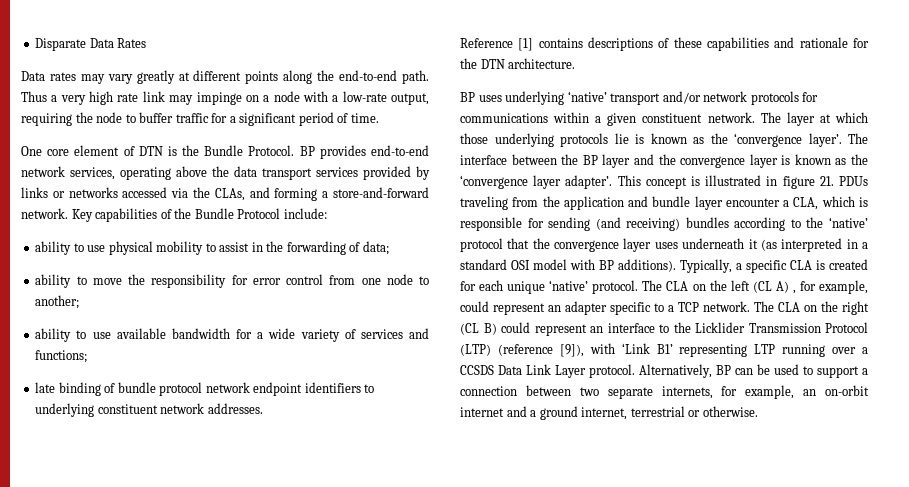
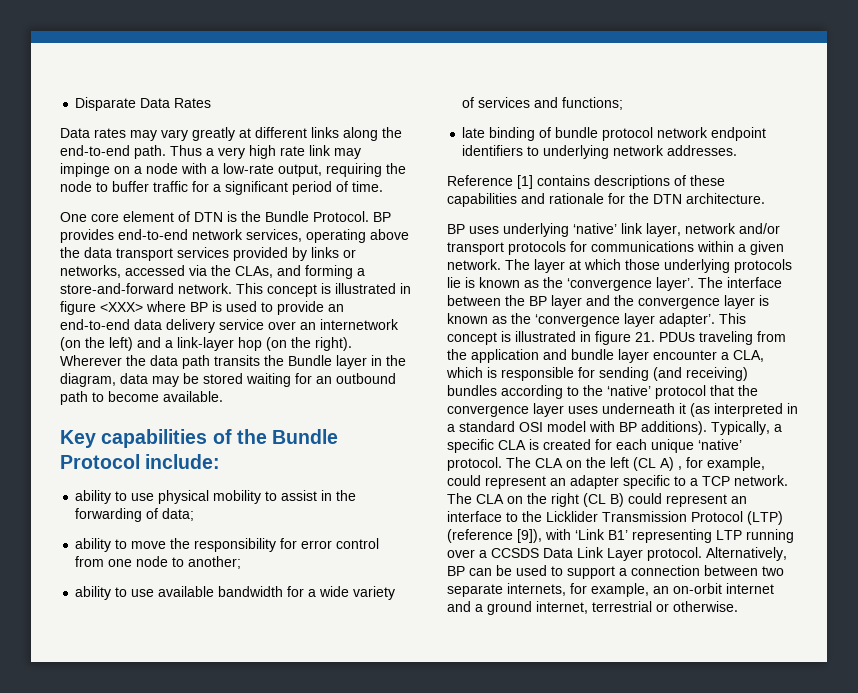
[245,71,279,84] points -> [311,127,339,138] links
[68,187,118,198] networks -> [60,265,121,278] networks,
(68, 213) none -> [236,283,411,297] [60,301,344,315] [60,319,399,333] [60,337,352,351] [60,355,406,369] [60,373,396,387] [60,391,223,405] This concept is illustrated in figure <XXX> where BP is used to provide an end-to-end data delivery service over an internetwork (on the left) and a link-layer hop (on the right). Wherever the data path transits the Bundle layer in the diagram, data may be stored waiting for an outbound path to become available. //
[97,404,158,414] constituent -> (610, 152) none
[610,91,748,105] transport and/or network -> [621,223,780,237] [447,242,504,255] link layer, network and/or transport
[642,113,703,123] constituent -> (784, 248) none

